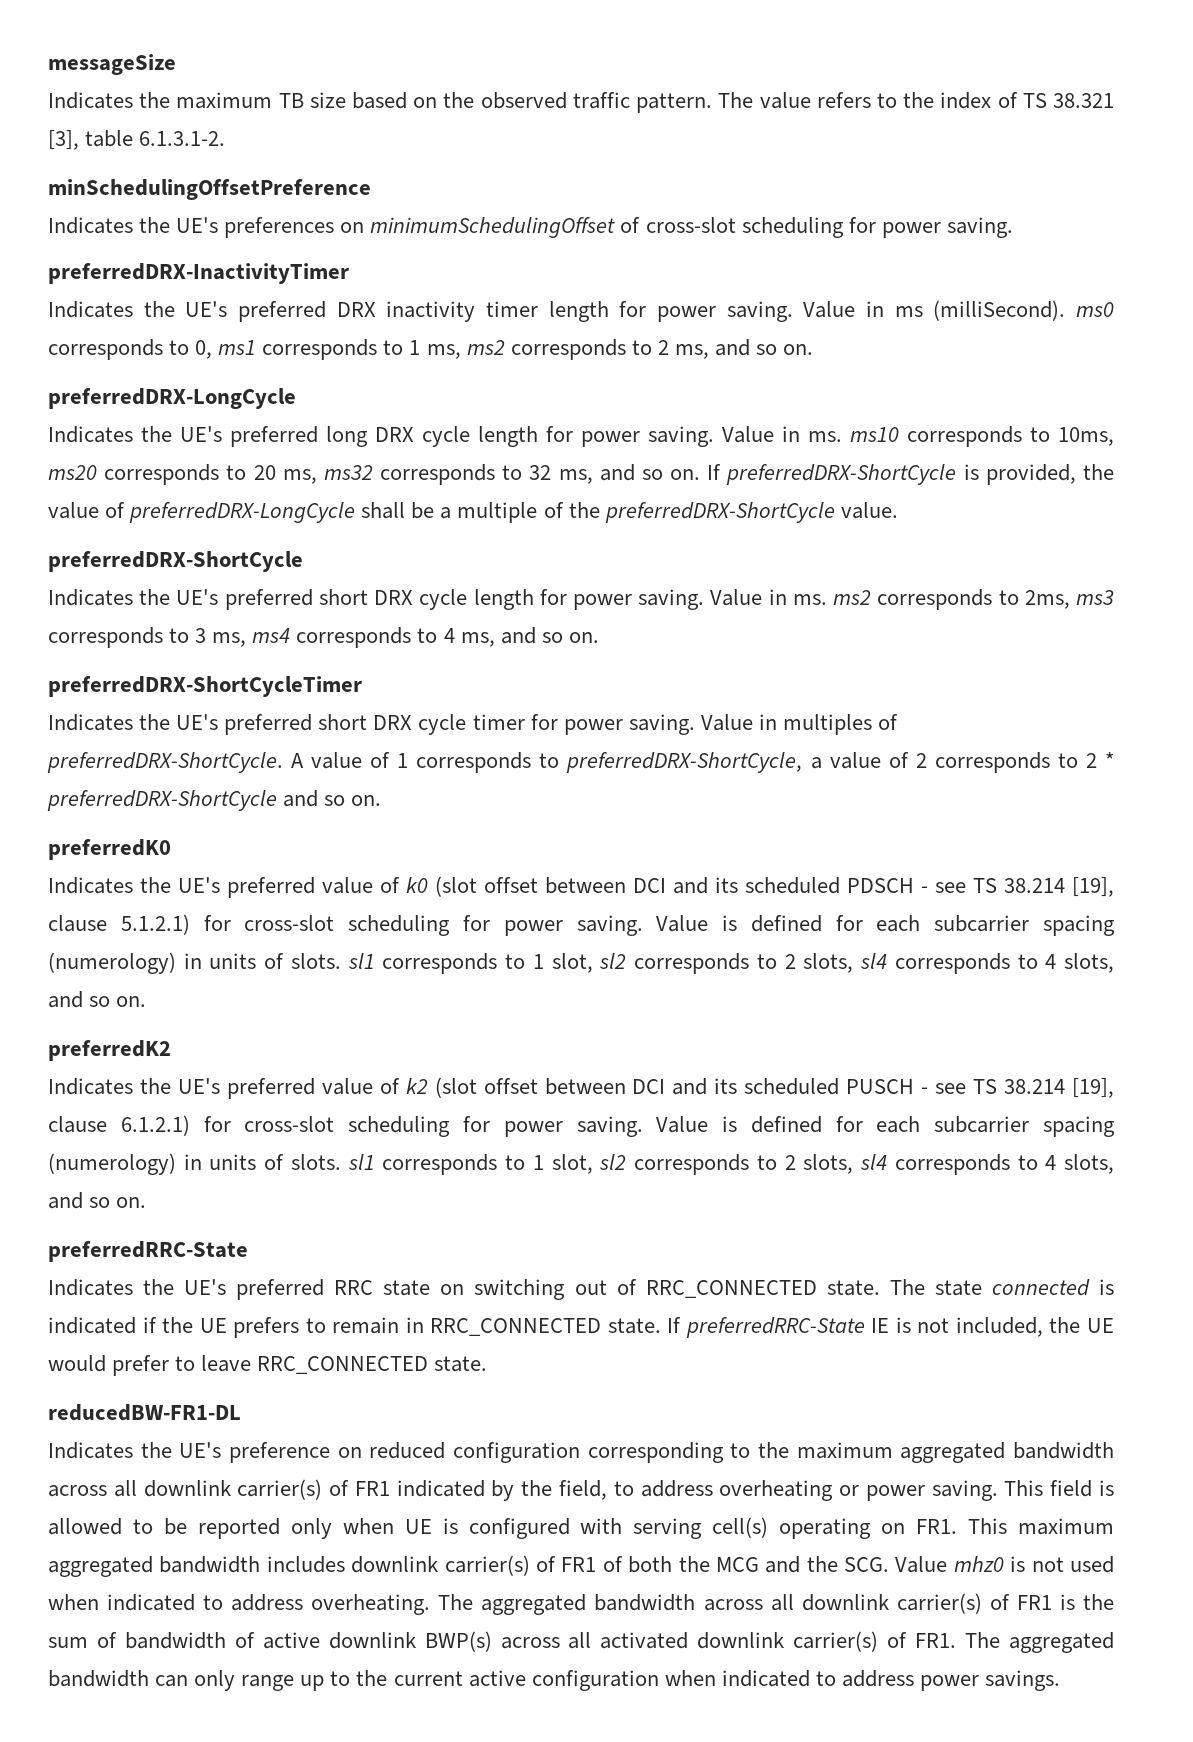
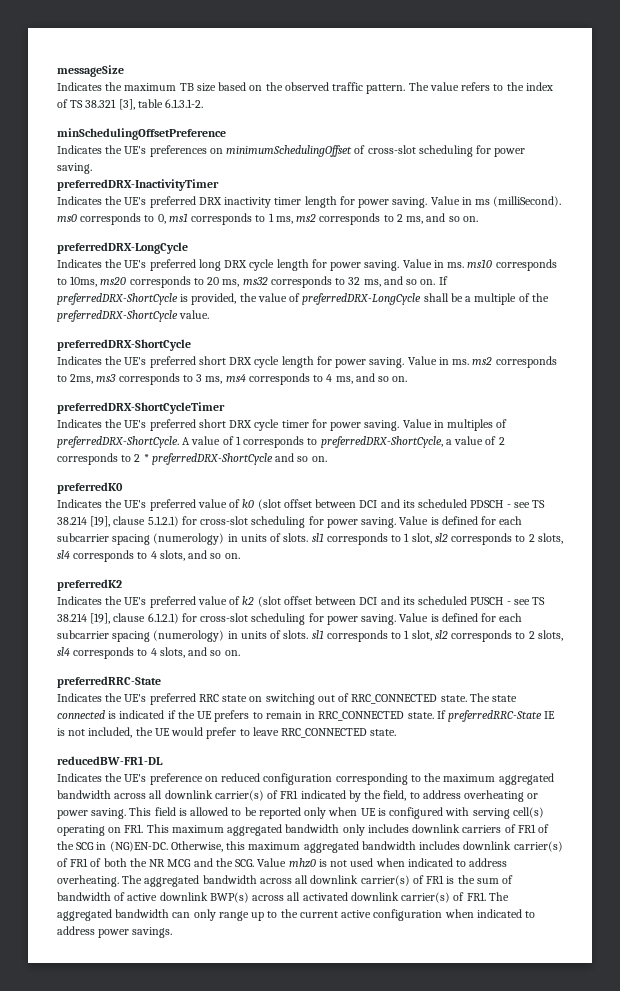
(261, 1564) none -> [342,824,550,836] [57,841,416,853] only includes downlink carriers of FR1 of the SCG in (NG)EN-DC. Otherwise, this maximum aggregated bandwidth
(710, 1564) none -> [149,859,166,867] NR

